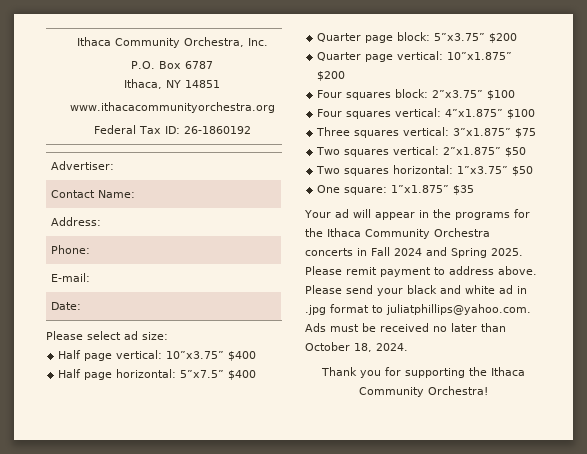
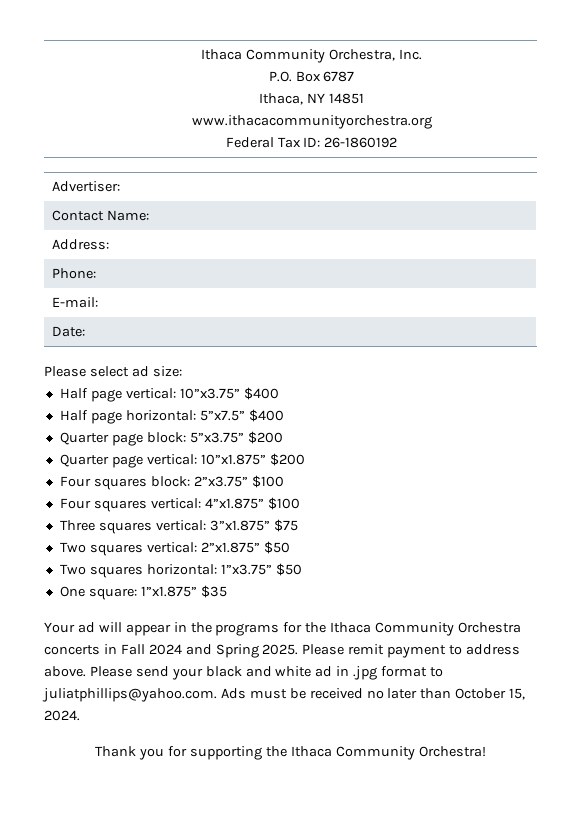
[354,343,372,352] 18, -> [509,688,526,700] 15,

